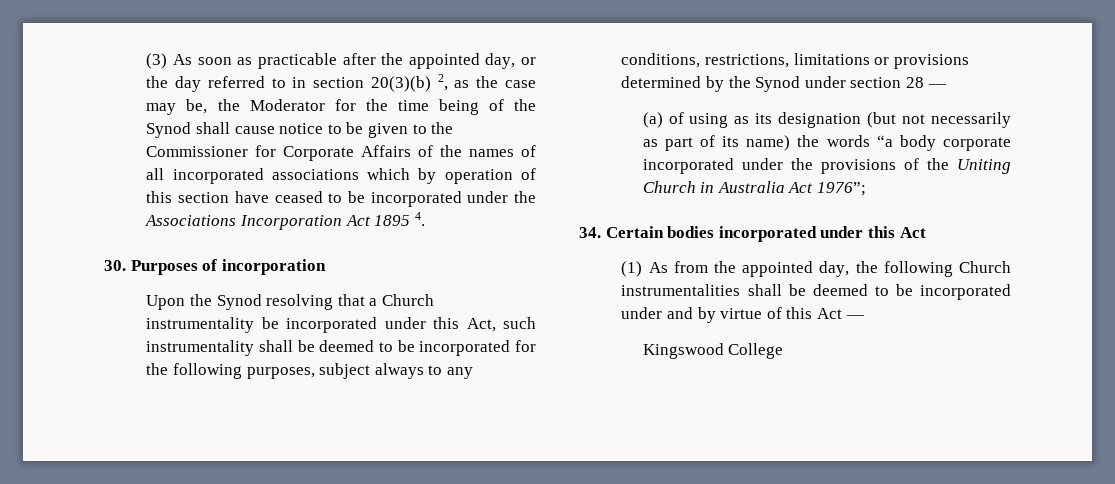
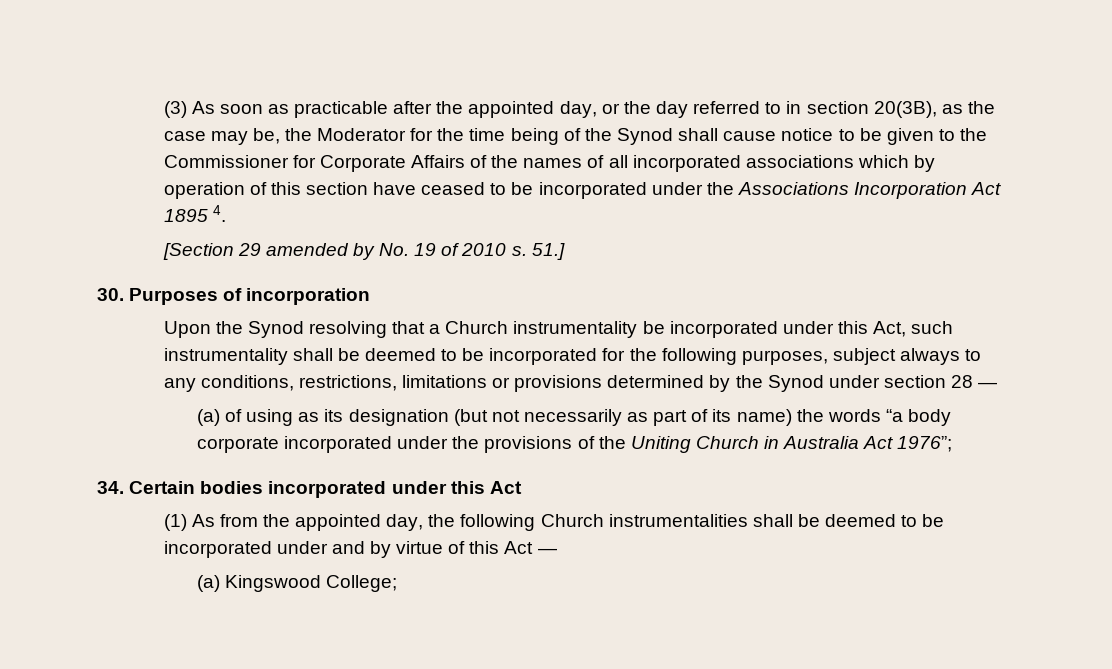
[370,74,448,92] 20(3)(b) 2, -> [873,101,937,118] 20(3B),
(425, 219) none -> [162,243,565,260] // [Section 29 amended by No. 19 of 2010 s. 51.]
[642,343,784,359] Kingswood College -> [196,575,398,592] (a) Kingswood College;

